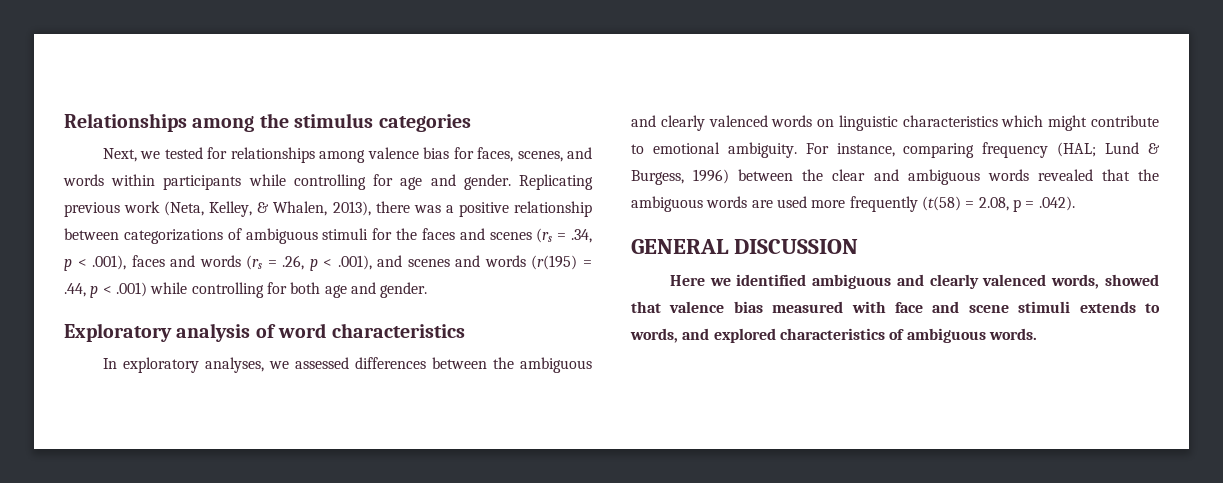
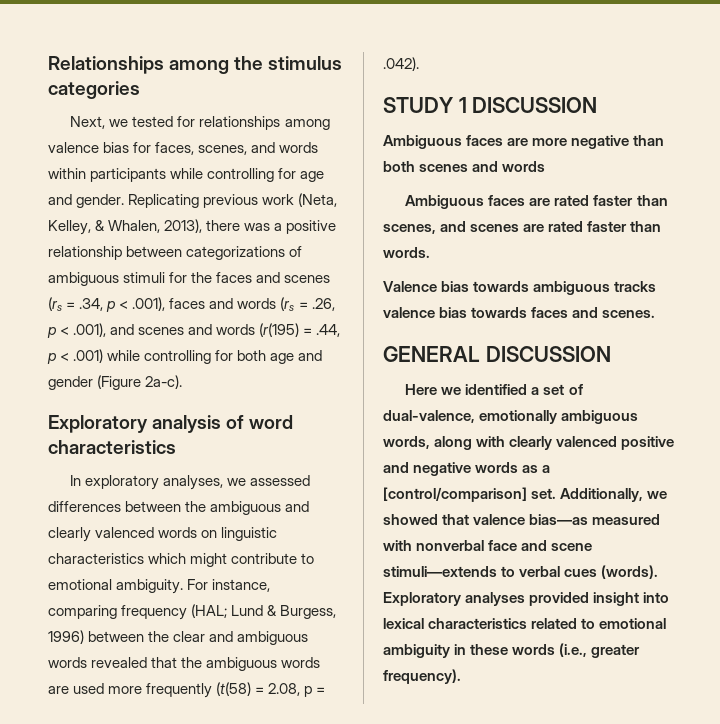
[380,282,428,298] gender. -> [48,375,183,390] gender (Figure 2a-c).
(1075, 203) none -> [383,97,598,113] [383,135,665,149] [383,161,546,172] [405,195,668,209] [383,221,662,234] [383,247,430,258] [383,281,657,295] [383,307,656,318] // STUDY 1 DISCUSSION // Ambiguous faces are more negative than both scenes and words // Ambiguous faces are rated faster than scenes, and scenes are rated faster than words. // Valence bias towards ambiguous tracks valence bias towards faces and scenes.
[812,274,1100,289] ambiguous and clearly valenced words, -> [531,384,583,395] [383,410,639,424] [383,436,675,450] [383,462,551,476] [383,487,668,502] a set of dual-valence, emotionally ambiguous words, along with clearly valenced positive and negative words as a [control/comparison] set. Additionally, we
[733,301,763,313] bias -> [529,514,589,525] bias—as
(886, 307) none -> [416,540,485,551] nonverbal
[1018,301,1160,313] [630,328,1037,343] stimuli extends to words, and explored characteristics of ambiguous words. -> [383,565,659,579] [383,592,670,606] [383,618,667,629] [383,643,641,658] [383,669,461,684] stimuli—extends to verbal cues (words). Exploratory analyses provided insight into lexical characteristics related to emotional ambiguity in these words (i.e., greater frequency).

